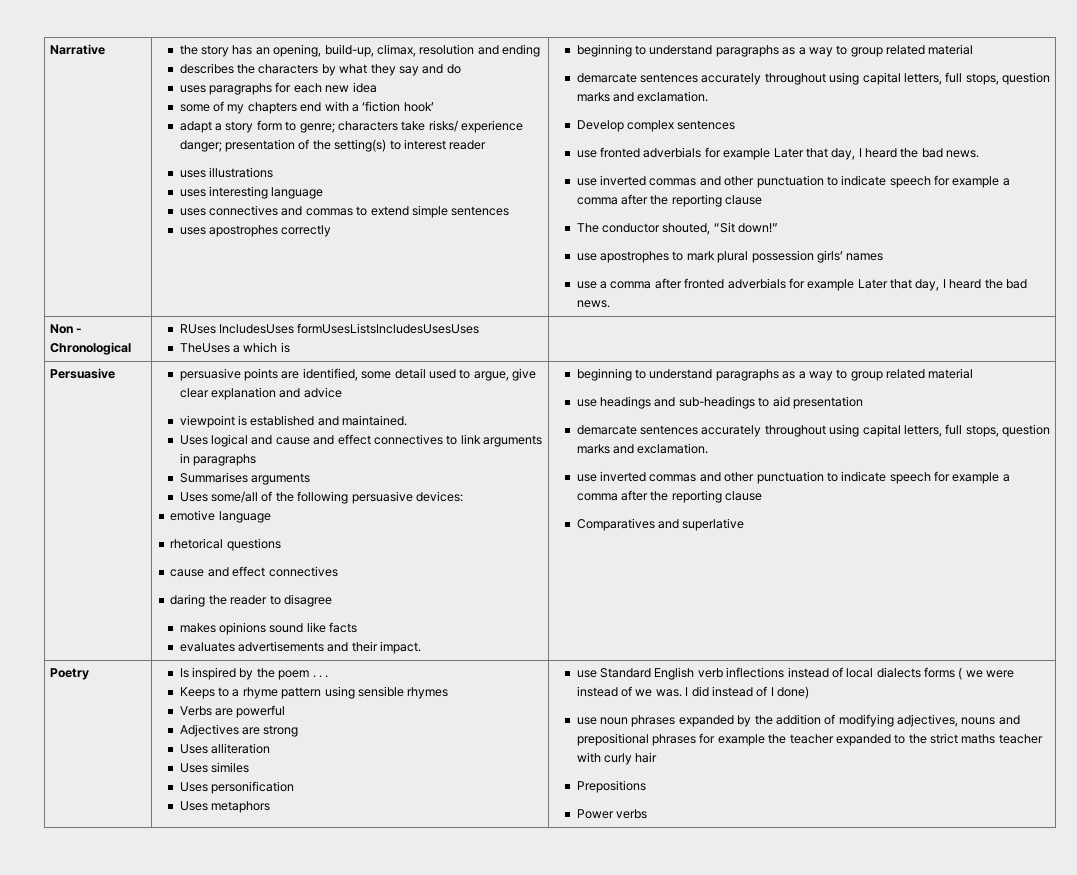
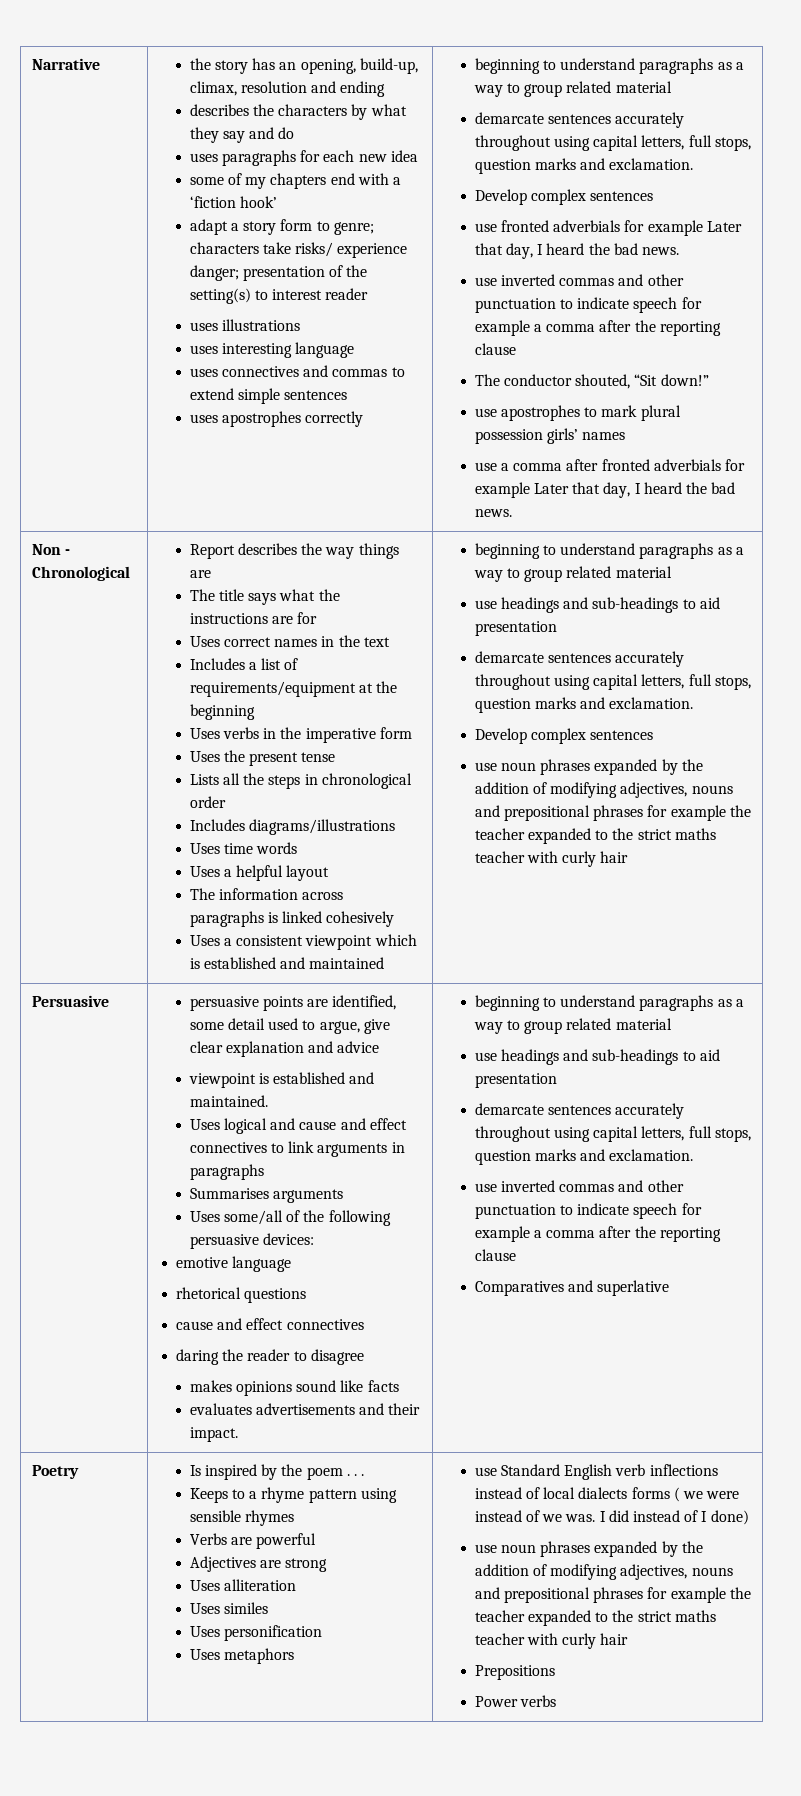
[179,323,480,334] [179,342,290,353] RUses IncludesUses formUsesListsIncludesUsesUses // TheUses a which is | -> [189,543,399,559] [189,570,211,578] [189,589,340,605] [189,612,318,624] [189,635,390,647] [189,658,299,670] [189,681,398,697] [189,704,255,720] [189,727,412,743] [189,750,336,766] [189,773,412,789] [189,796,226,808] [189,819,396,835] [189,842,298,854] [189,865,330,881] [189,888,344,900] [189,911,395,927] [189,934,417,950] [189,957,385,969] [474,543,744,559] [473,566,672,582] [474,597,720,613] [474,621,557,636] [474,651,685,667] [474,674,751,690] [474,697,694,713] [474,728,654,744] [474,759,703,775] [474,782,733,798] [474,805,751,821] [474,828,716,844] [474,851,629,867] Report describes the way things are // The title says what the instructions are for // Uses correct names in the text // Includes a list of requirements/equipment at the beginning // Uses verbs in the imperative form // Uses the present tense // Lists all the steps in chronological order // Includes diagrams/illustrations // Uses time words // Uses a helpful layout // The information across paragraphs is linked cohesively // Uses a consistent viewpoint which is established and maintained | beginning to understand paragraphs as a way to group related material // use headings and sub-headings to aid presentation // demarcate sentences accurately throughout using capital letters, full stops, question marks and exclamation. // Develop complex sentences // use noun phrases expanded by the addition of modifying adjectives, nouns and prepositional phrases for example the teacher expanded to the strict maths teacher with curly hair

